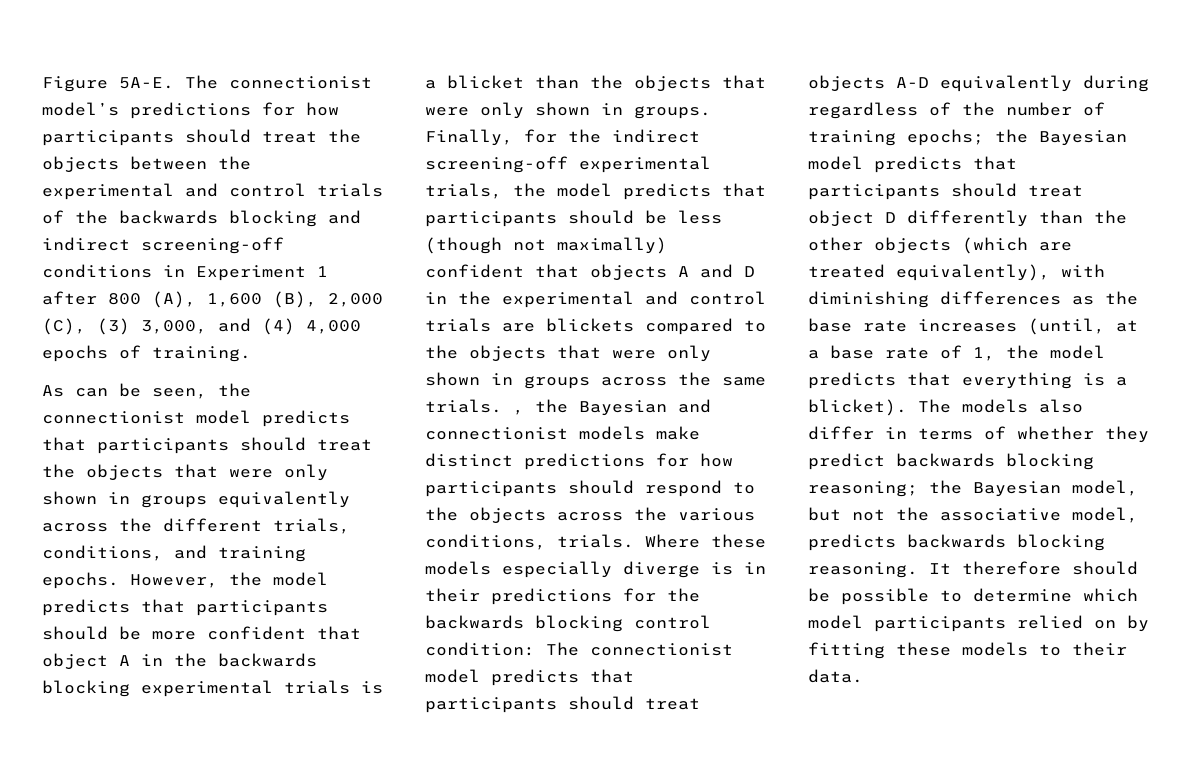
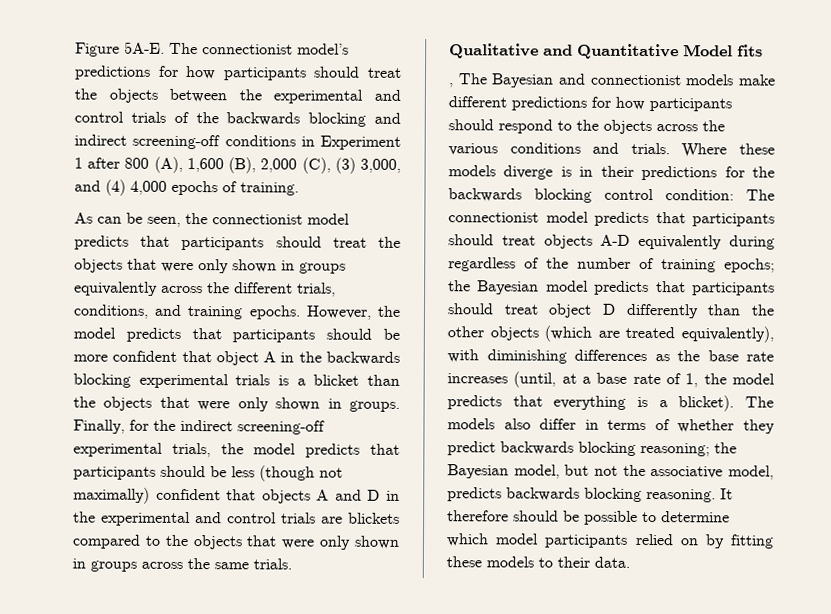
[513,399,568,415] , the -> [449,43,763,60] [448,73,488,88] // Qualitative and Quantitative Model fits // , The
[425,453,513,467] distinct -> [448,96,507,108] different
[425,534,546,550] conditions, -> [509,142,620,154] conditions and
[502,561,612,578] especially -> (496, 171) none

